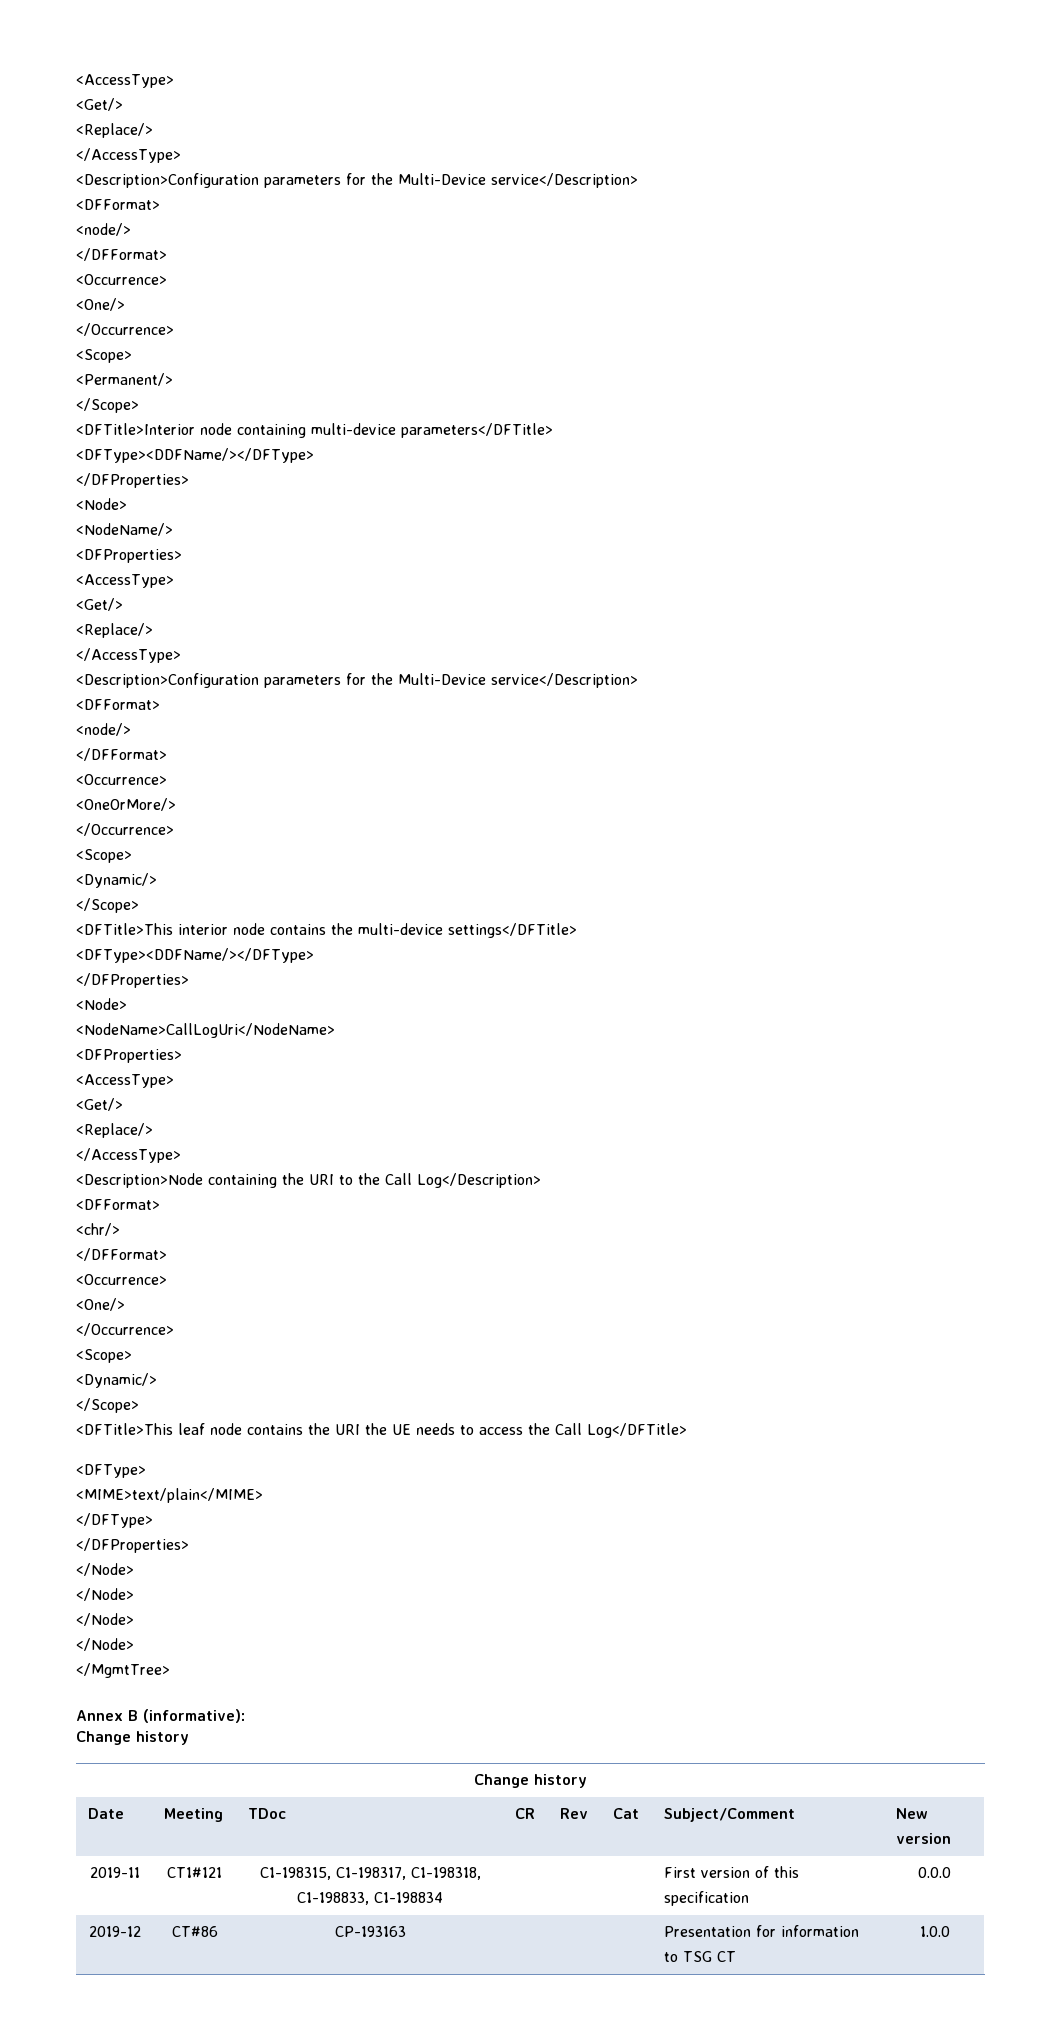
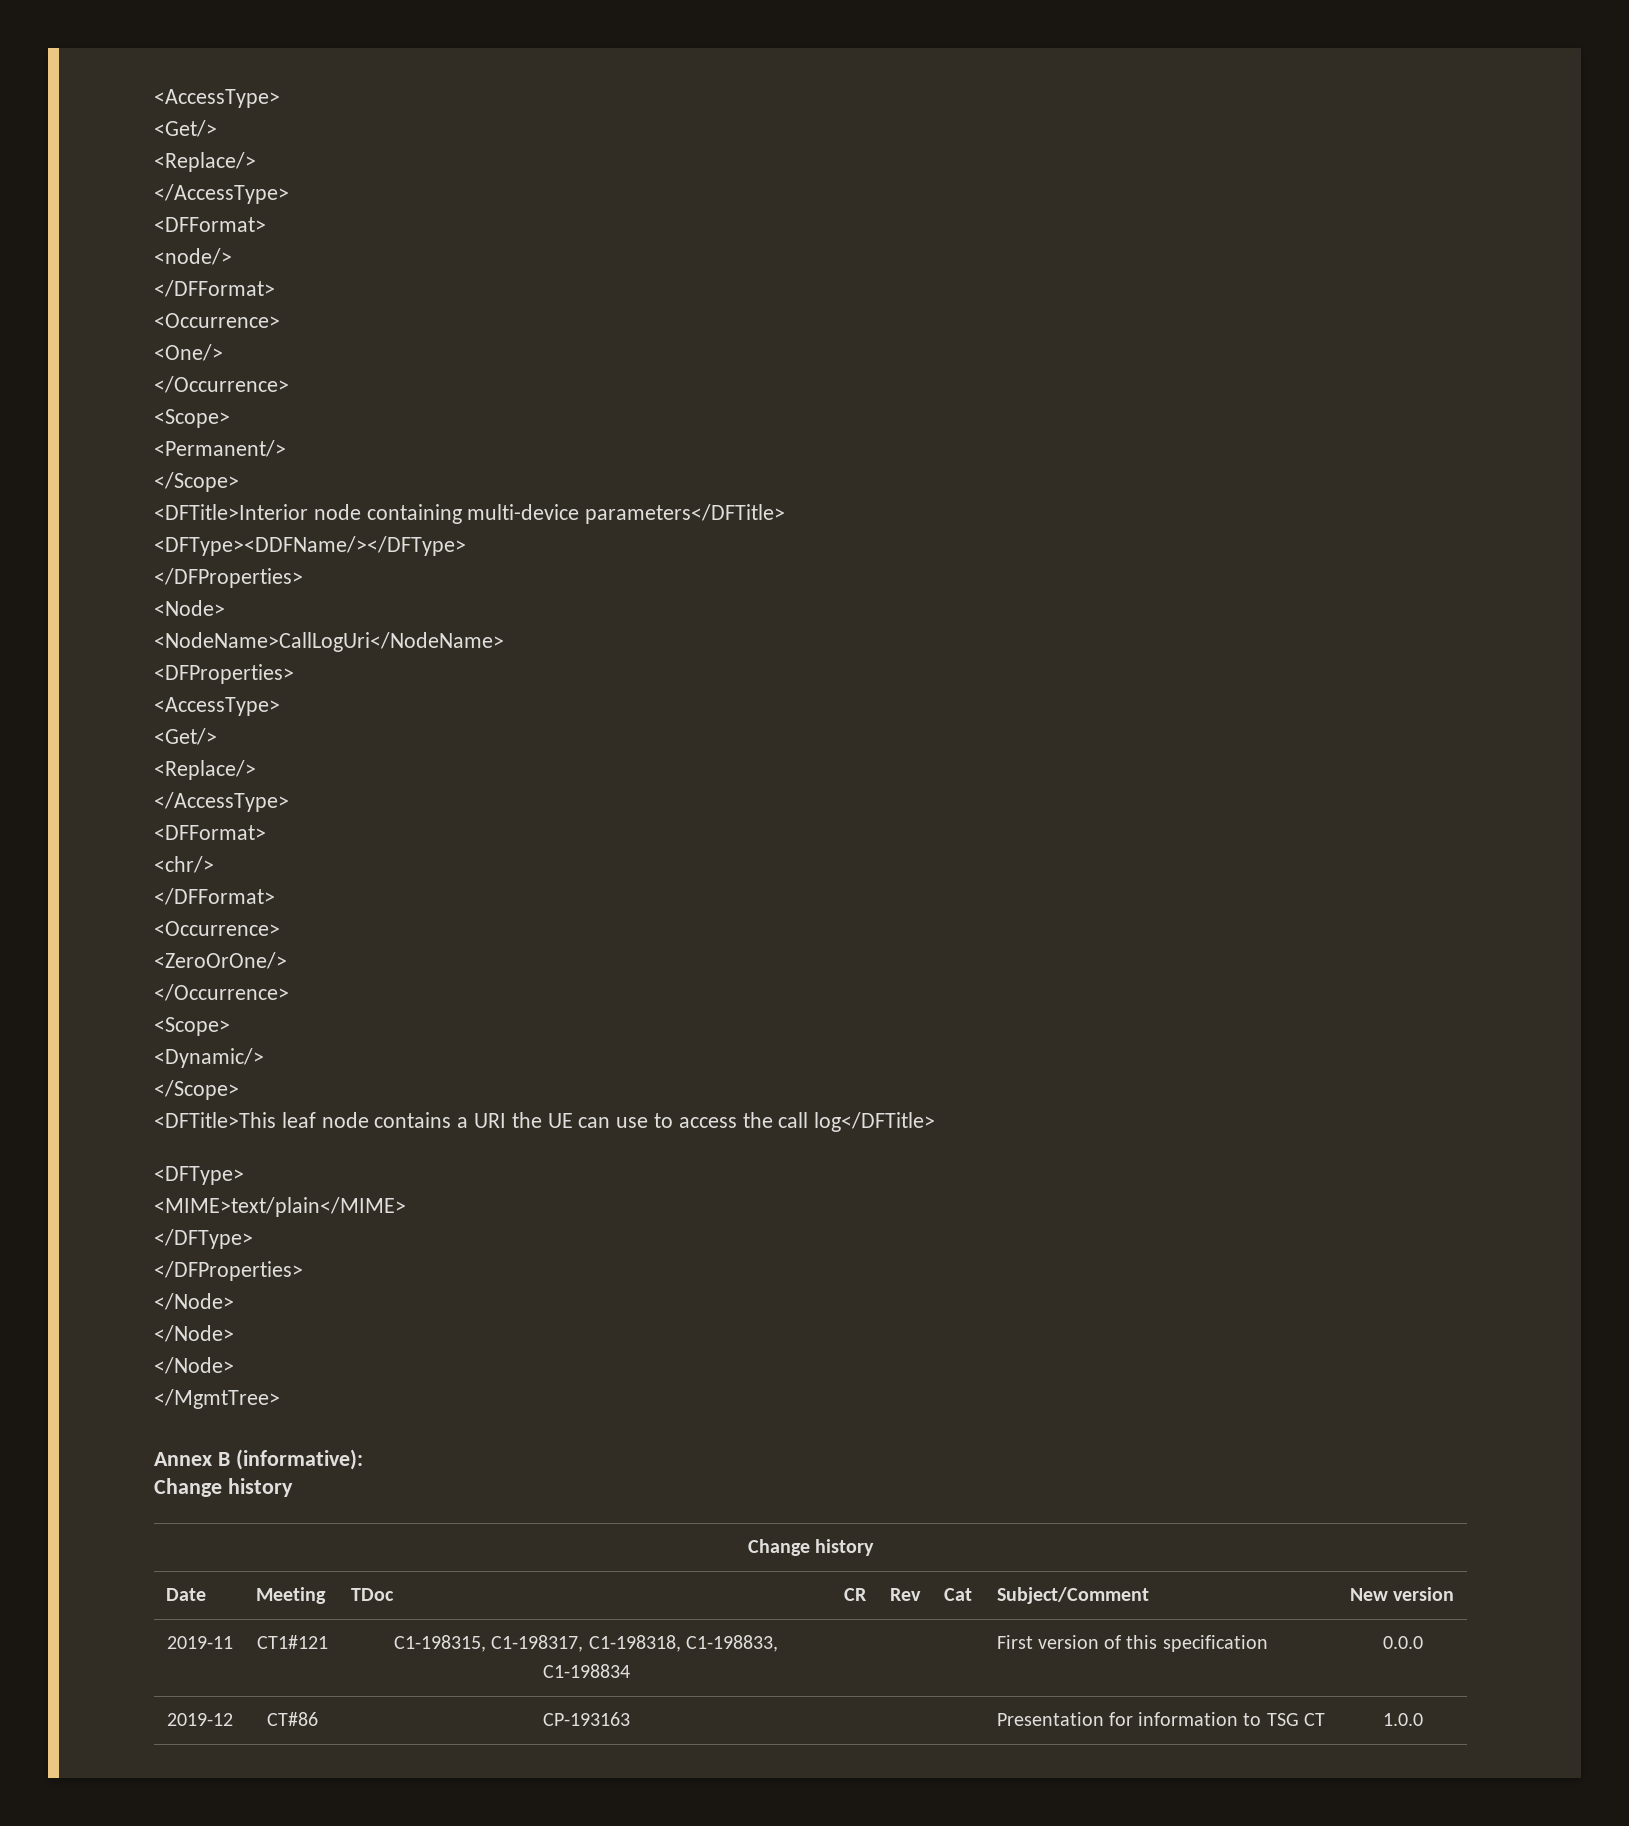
[76,74,174,88] [76,98,123,111] [76,123,153,138] [76,148,181,163] [76,173,638,188] <AccessType> // <Get/> // <Replace/> // </AccessType> // <Description>Configuration parameters for the Multi-Device service</Description> -> [154,89,280,108] [154,120,217,137] [154,152,256,172] [154,184,289,204] <AccessType> // <Get/> // <Replace/> // </AccessType>
[76,523,173,536] [76,549,182,563] [76,574,174,588] [76,598,123,611] [76,623,153,638] [76,648,181,663] [76,673,638,688] [76,699,160,710] [76,723,131,736] [76,748,167,761] [76,774,167,785] [76,798,176,811] [76,823,174,836] [76,849,132,863] [76,873,157,888] [76,898,139,913] [76,923,577,938] [76,948,314,963] [76,973,189,988] [76,998,127,1010] // <NodeName/> // <DFProperties> // <AccessType> // <Get/> // <Replace/> // </AccessType> // <Description>Configuration parameters for the Multi-Device service</Description> // <DFFormat> // <node/> // </DFFormat> // <Occurrence> // <OneOrMore/> // </Occurrence> // <Scope> // <Dynamic/> // </Scope> // <DFTitle>This interior node contains the multi-device settings</DFTitle> // <DFType><DDFName/></DFType> // </DFProperties> // <Node> -> (225, 608) none
[76,1173,541,1188] // <Description>Node containing the URI to the Call Log</Description> -> (289, 802) none
[76,1298,125,1311] <One/> -> [154,952,287,969] <ZeroOrOne/>
[308,1423,330,1435] the -> [457,1117,469,1128] a
[416,1423,455,1435] needs -> [578,1117,649,1128] can use
[555,1423,687,1438] Call Log</DFTitle> -> [778,1112,936,1132] call log</DFTitle>
[76,1638,134,1651] // </Node> -> (234, 1365) none

